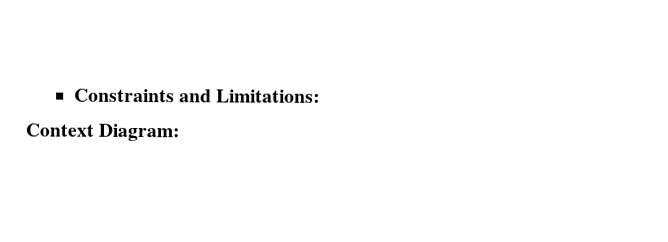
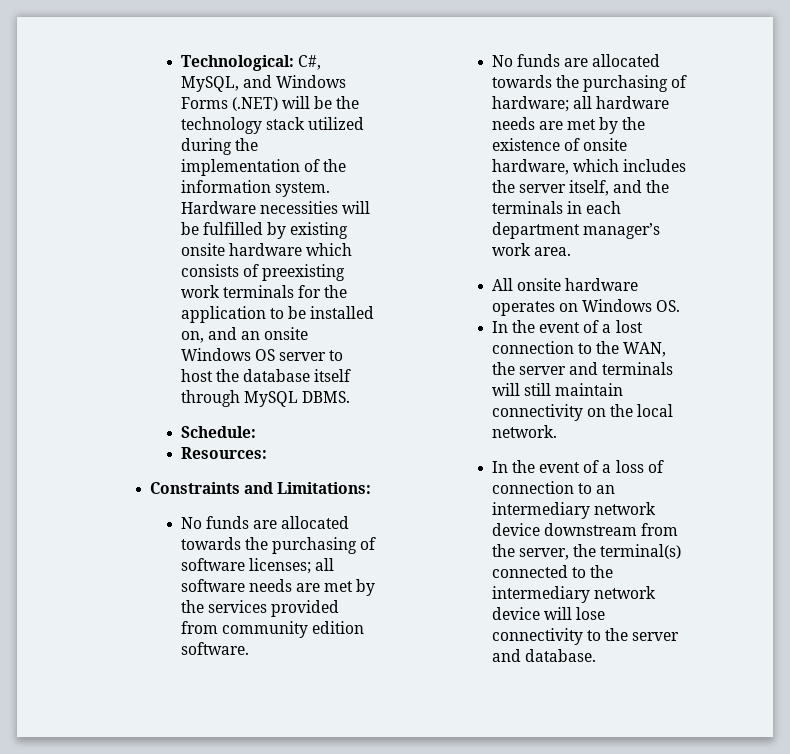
[73,88,322,103] [25,123,181,142] Constraints and Limitations: // Context Diagram: -> [180,55,321,71] [180,75,347,92] [180,96,360,111] [180,117,365,134] [180,138,258,155] [180,159,347,176] [180,180,330,197] [180,201,371,214] [180,222,349,239] [180,243,353,256] [180,264,346,281] [180,285,348,298] [180,306,375,323] [180,327,309,343] [180,348,344,361] [180,369,352,382] [180,390,351,407] [180,426,256,438] [180,447,267,459] [149,482,372,494] [180,516,350,529] [180,537,377,554] [180,558,335,574] [180,579,376,596] [180,600,340,617] [180,621,365,638] [180,642,249,655] [491,54,661,67] [491,75,688,92] [491,96,670,112] [491,117,646,134] [491,138,628,151] [491,159,687,175] [491,180,670,196] [491,201,622,214] [491,222,660,239] [491,243,571,256] [491,278,639,291] [491,299,681,316] [491,320,643,333] [491,341,667,357] [491,362,674,375] [491,383,624,396] [491,404,674,421] [491,425,557,438] [491,460,664,473] [491,481,616,494] [491,502,656,519] [491,523,679,536] [491,544,682,560] [491,565,614,578] [491,586,656,603] [491,607,606,620] [491,628,680,645] [491,649,596,662] Technological: C#, MySQL, and Windows Forms (.NET) will be the technology stack utilized during the implementation of the information system. Hardware necessities will be fulfilled by existing onsite hardware which consists of preexisting work terminals for the application to be installed on, and an onsite Windows OS server to host the database itself through MySQL DBMS. // Schedule: // Resources: // Constraints and Limitations: // No funds are allocated towards the purchasing of software licenses; all software needs are met by the services provided from community edition software. // No funds are allocated towards the purchasing of hardware; all hardware needs are met by the existence of onsite hardware, which includes the server itself, and the terminals in each department manager’s work area. // All onsite hardware operates on Windows OS. // In the event of a lost connection to the WAN, the server and terminals will still maintain connectivity on the local network. // In the event of a loss of connection to an intermediary network device downstream from the server, the terminal(s) connected to the intermediary network device will lose connectivity to the server and database.

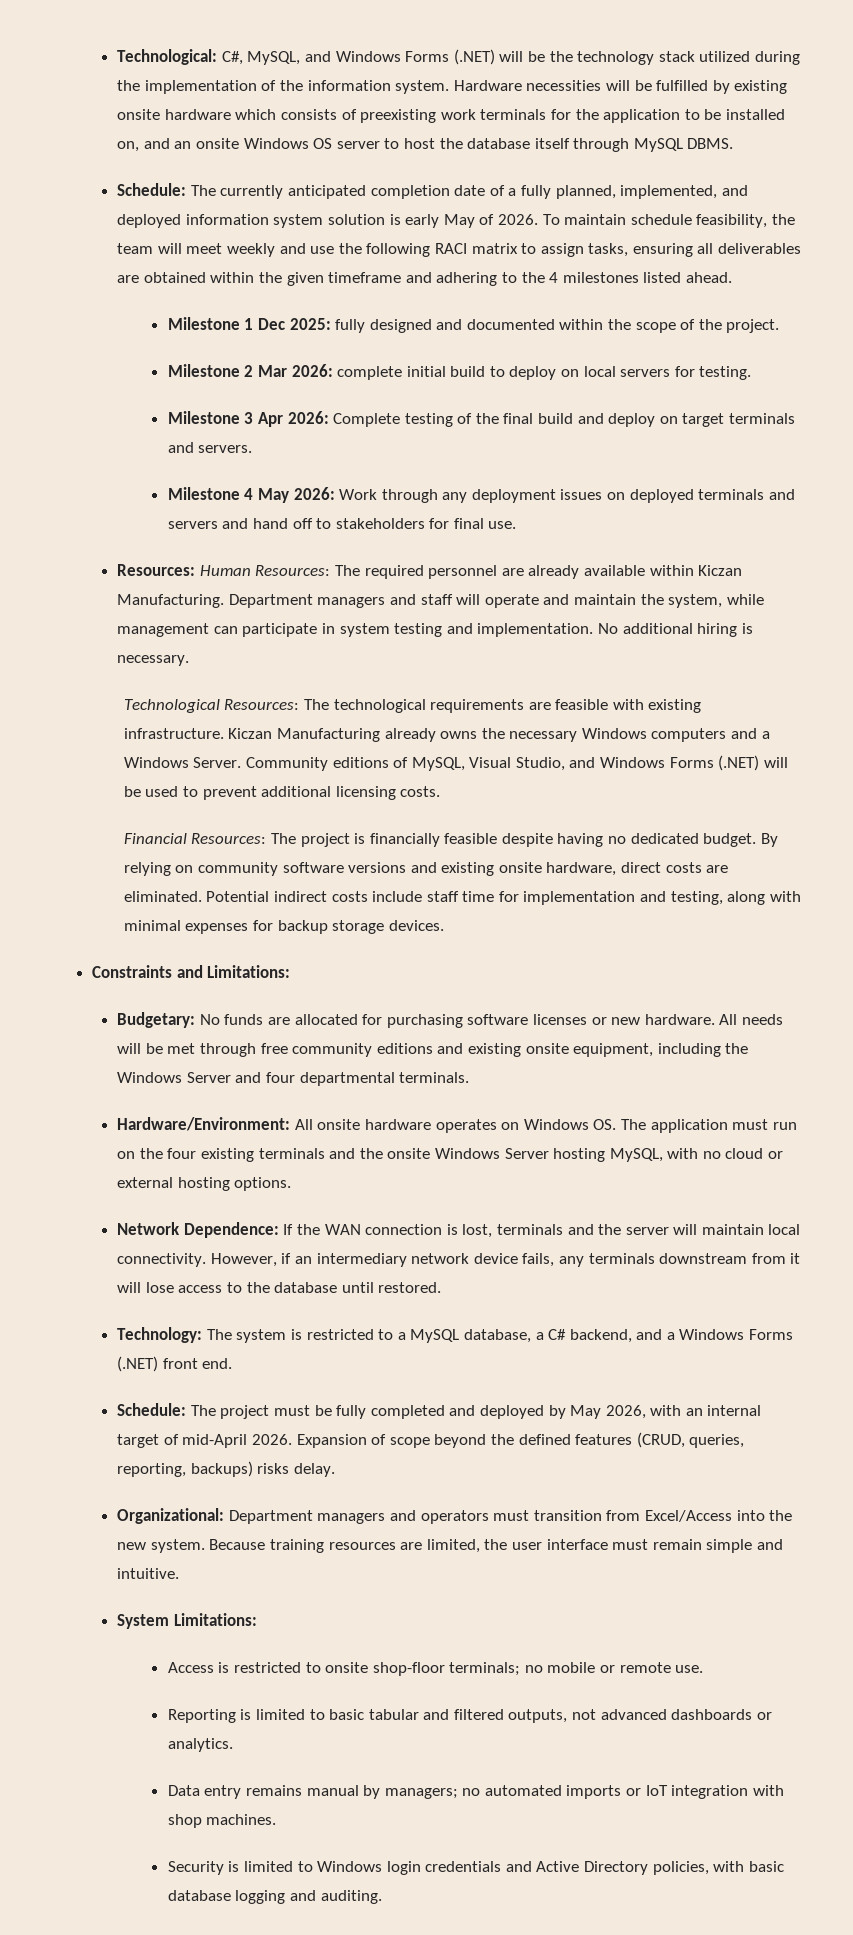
[180,447,267,459] // Resources: -> [190,185,748,199] [117,214,795,228] [117,243,802,257] [117,272,732,286] [167,317,780,333] [167,364,752,380] [167,411,795,427] [167,442,253,453] [167,487,795,503] [167,518,517,529] [117,564,743,579] [117,594,764,608] [117,623,753,637] [117,655,190,666] [123,699,702,713] [123,728,770,742] [123,755,788,771] [123,786,441,800] [123,833,778,847] [123,862,729,876] [123,891,801,905] [123,920,444,934] The currently anticipated completion date of a fully planned, implemented, and deployed information system solution is early May of 2026. To maintain schedule feasibility, the team will meet weekly and use the following RACI matrix to assign tasks, ensuring all deliverables are obtained within the given timeframe and adhering to the 4 milestones listed ahead. // Milestone 1 Dec 2025: fully designed and documented within the scope of the project. // Milestone 2 Mar 2026: complete initial build to deploy on local servers for testing. // Milestone 3 Apr 2026: Complete testing of the final build and deploy on target terminals and servers. // Milestone 4 May 2026: Work through any deployment issues on deployed terminals and servers and hand off to stakeholders for final use. // Resources: Human Resources: The required personnel are already available within Kiczan Manufacturing. Department managers and staff will operate and maintain the system, while management can participate in system testing and implementation. No additional hiring is necessary. // Technological Resources: The technological requirements are feasible with existing infrastructure. Kiczan Manufacturing already owns the necessary Windows computers and a Windows Server. Community editions of MySQL, Visual Studio, and Windows Forms (.NET) will be used to prevent additional licensing costs. // Financial Resources: The project is financially feasible despite having no dedicated budget. By relying on community software versions and existing onsite hardware, direct costs are eliminated. Potential indirect costs include staff time for implementation and testing, along with minimal expenses for backup storage devices.
[180,516,350,529] [180,537,377,554] [180,558,335,574] [180,579,376,596] [180,600,340,617] [180,621,365,638] [180,642,249,655] [491,54,661,67] [491,75,688,92] [491,96,670,112] [491,117,646,134] [491,138,628,151] [491,159,687,175] [491,180,670,196] [491,201,622,214] [491,222,660,239] [491,243,571,256] No funds are allocated towards the purchasing of software licenses; all software needs are met by the services provided from community edition software. // No funds are allocated towards the purchasing of hardware; all hardware needs are met by the existence of onsite hardware, which includes the server itself, and the terminals in each department manager’s work area. // -> [117,1012,783,1028] [117,1043,749,1057] [117,1072,470,1086] [117,1117,291,1131] Budgetary: No funds are allocated for purchasing software licenses or new hardware. All needs will be met through free community editions and existing onsite equipment, including the Windows Server and four departmental terminals. // Hardware/Environment:
[491,320,643,333] [491,341,667,357] [491,362,674,375] [491,383,624,396] [491,404,674,421] [491,425,557,438] [491,460,664,473] [491,481,616,494] [491,502,656,519] [491,523,679,536] [491,544,682,560] [491,565,614,578] [491,586,656,603] [491,607,606,620] [491,628,680,645] [491,649,596,662] // In the event of a lost connection to the WAN, the server and terminals will still maintain connectivity on the local network. // In the event of a loss of connection to an intermediary network device downstream from the server, the terminal(s) connected to the intermediary network device will lose connectivity to the server and database. -> [620,1119,797,1133] [117,1148,784,1162] [117,1177,292,1191] [117,1222,801,1238] [117,1253,801,1267] [117,1282,442,1293] [117,1327,794,1343] [117,1356,233,1372] [117,1403,762,1419] [117,1432,745,1448] [117,1461,335,1477] [117,1508,793,1524] [117,1539,783,1553] [117,1568,180,1579] [117,1613,257,1629] [167,1662,704,1676] [167,1709,772,1723] [167,1738,233,1752] [167,1785,784,1799] [167,1814,277,1828] [167,1861,784,1875] [167,1890,382,1904] The application must run on the four existing terminals and the onsite Windows Server hosting MySQL, with no cloud or external hosting options. // Network Dependence: If the WAN connection is lost, terminals and the server will maintain local connectivity. However, if an intermediary network device fails, any terminals downstream from it will lose access to the database until restored. // Technology: The system is restricted to a MySQL database, a C# backend, and a Windows Forms (.NET) front end. // Schedule: The project must be fully completed and deployed by May 2026, with an internal target of mid-April 2026. Expansion of scope beyond the defined features (CRUD, queries, reporting, backups) risks delay. // Organizational: Department managers and operators must transition from Excel/Access into the new system. Because training resources are limited, the user interface must remain simple and intuitive. // System Limitations: // Access is restricted to onsite shop-floor terminals; no mobile or remote use. // Reporting is limited to basic tabular and filtered outputs, not advanced dashboards or analytics. // Data entry remains manual by managers; no automated imports or IoT integration with shop machines. // Security is limited to Windows login credentials and Active Directory policies, with basic database logging and auditing.

